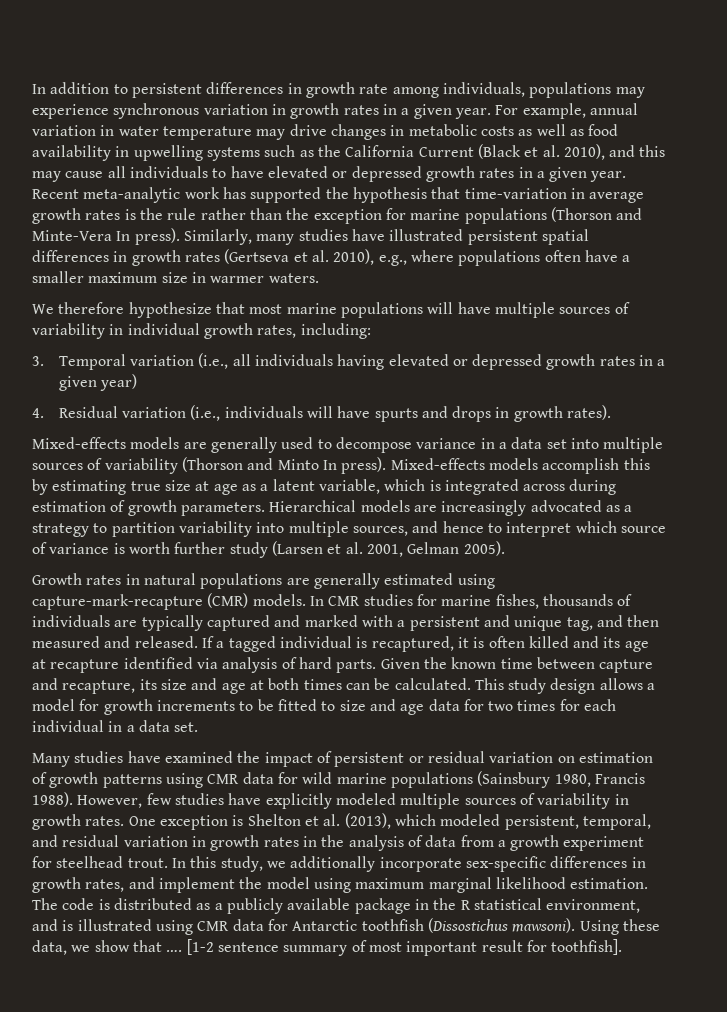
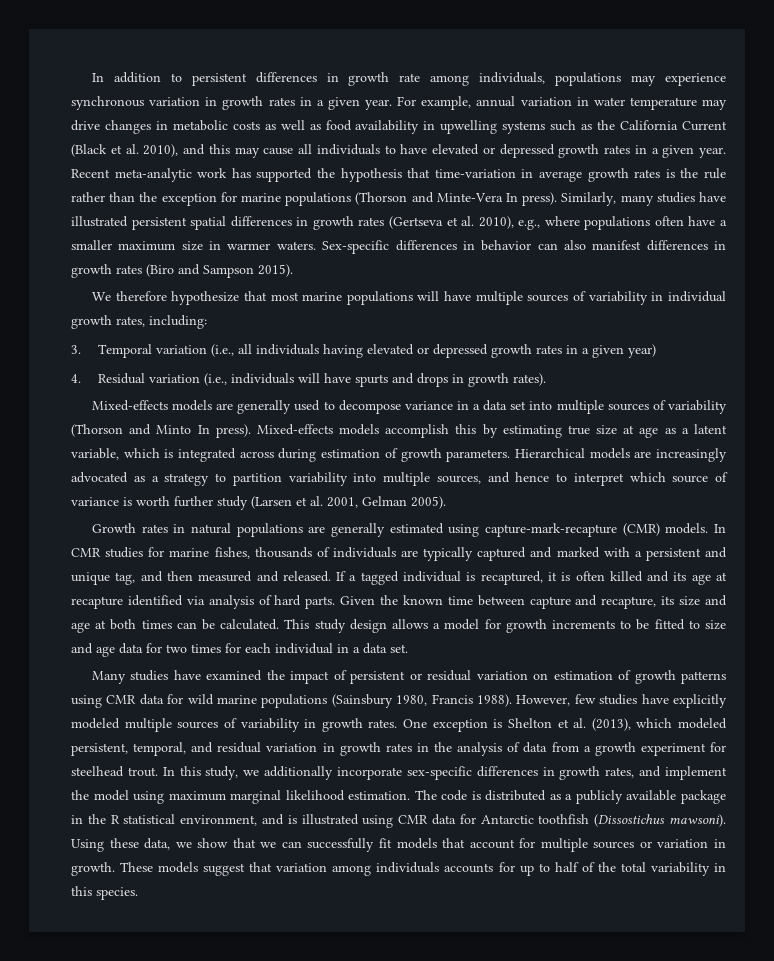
(319, 278) none -> [322,240,726,254] [71,264,293,278] Sex-specific differences in behavior can also manifest differences in growth rates (Biro and Sampson 2015).
[166,939,623,956] …. [1-2 sentence summary of most important result for toothfish]. -> [260,838,726,852] [71,862,726,876] [71,886,138,900] we can successfully fit models that account for multiple sources or variation in growth. These models suggest that variation among individuals accounts for up to half of the total variability in this species.

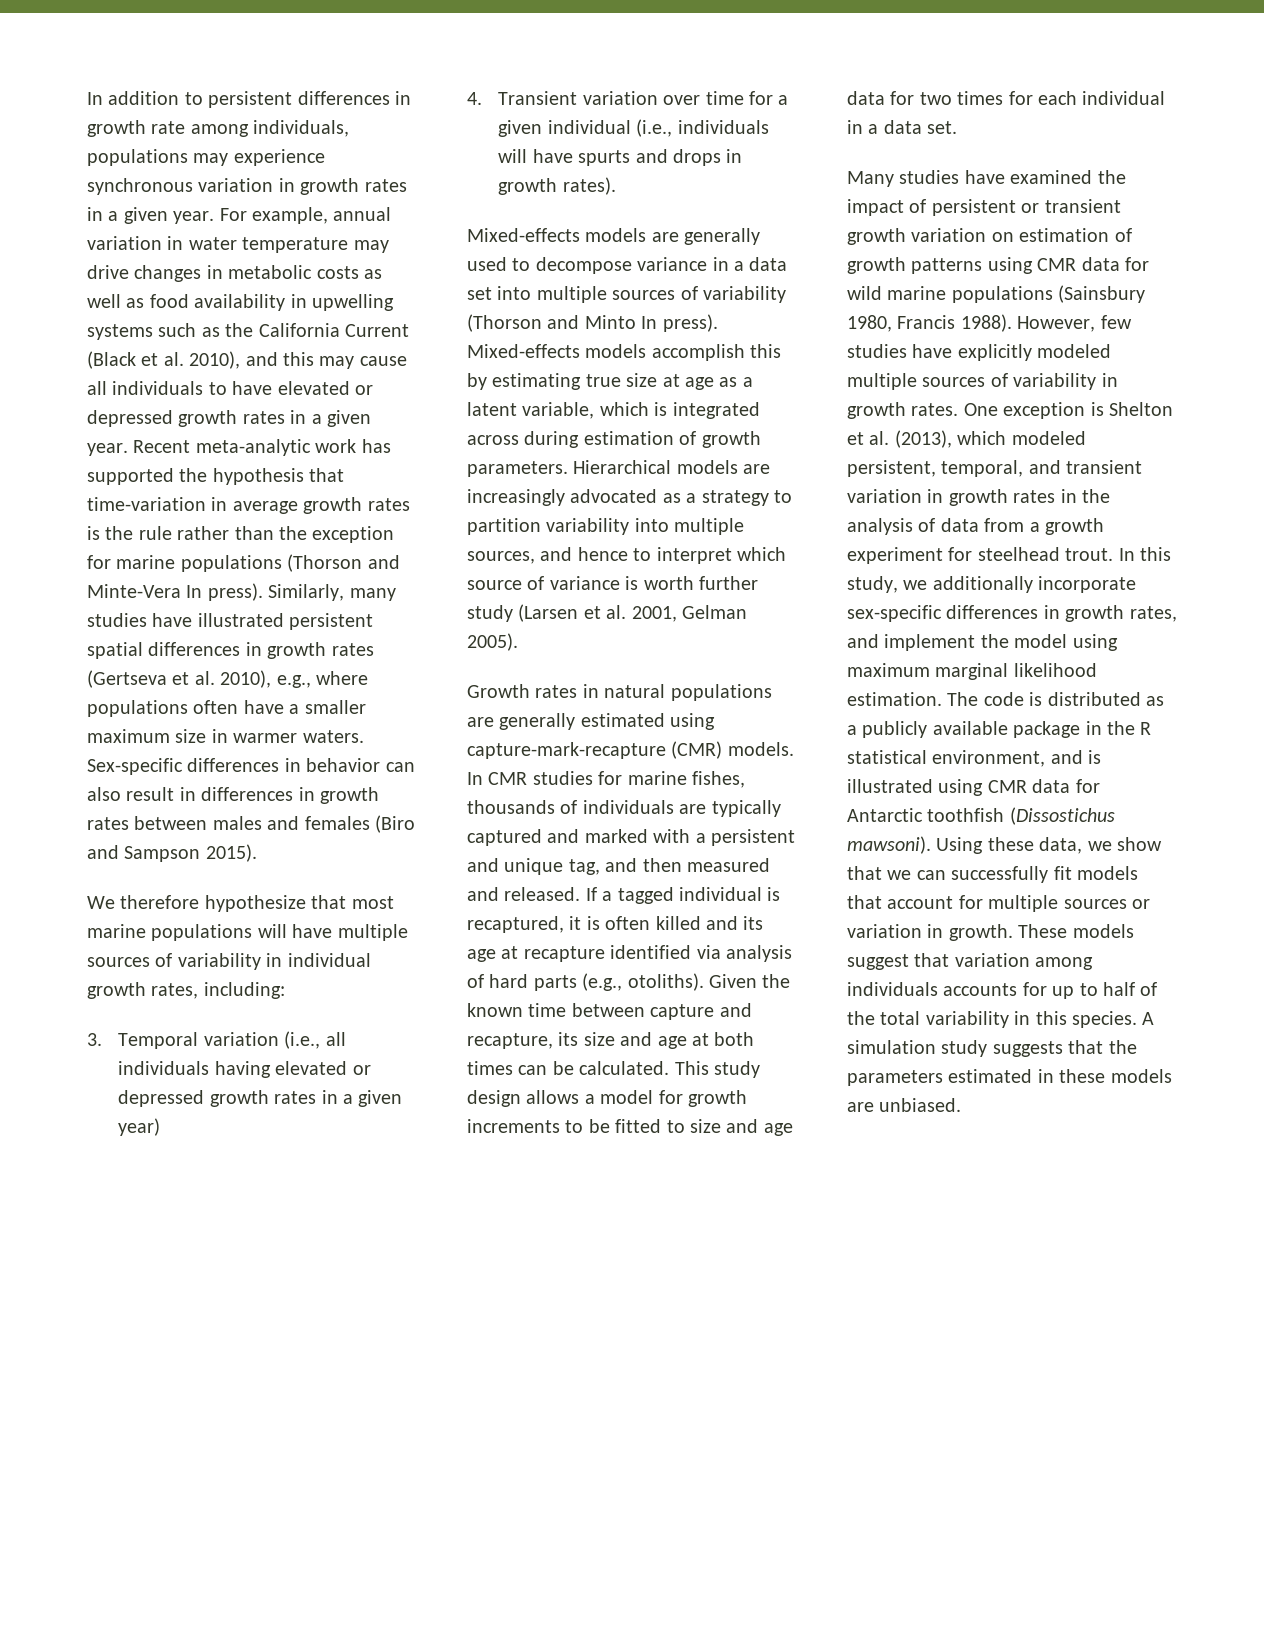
[592,240,726,251] [71,264,142,278] manifest differences in growth rates -> [126,787,379,804] [87,816,370,830] result in differences in growth rates between males and females
[98,373,201,384] Residual variation -> [498,91,789,105] [498,120,631,137] Transient variation over time for a given individual
[305,596,336,609] parts. -> [533,973,704,991] parts (e.g., otoliths).
[427,670,472,681] residual -> [1044,199,1121,213] [847,228,906,245] transient growth
[217,742,262,753] residual -> [1066,460,1143,474] transient
(138, 893) none -> [1142,1012,1155,1025] [847,1040,1137,1057] [847,1069,1172,1086] [847,1098,962,1112] A simulation study suggests that the parameters estimated in these models are unbiased.

